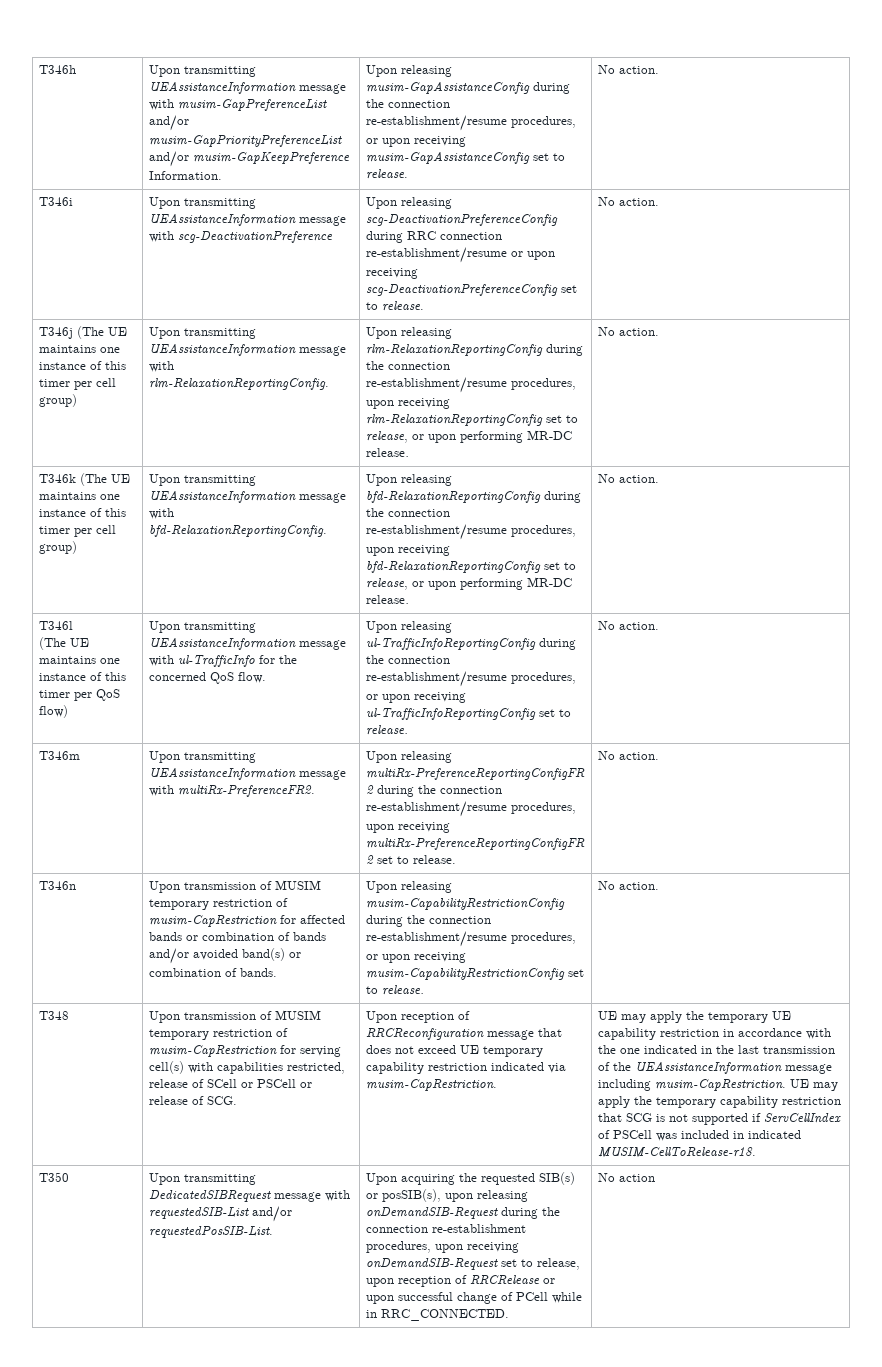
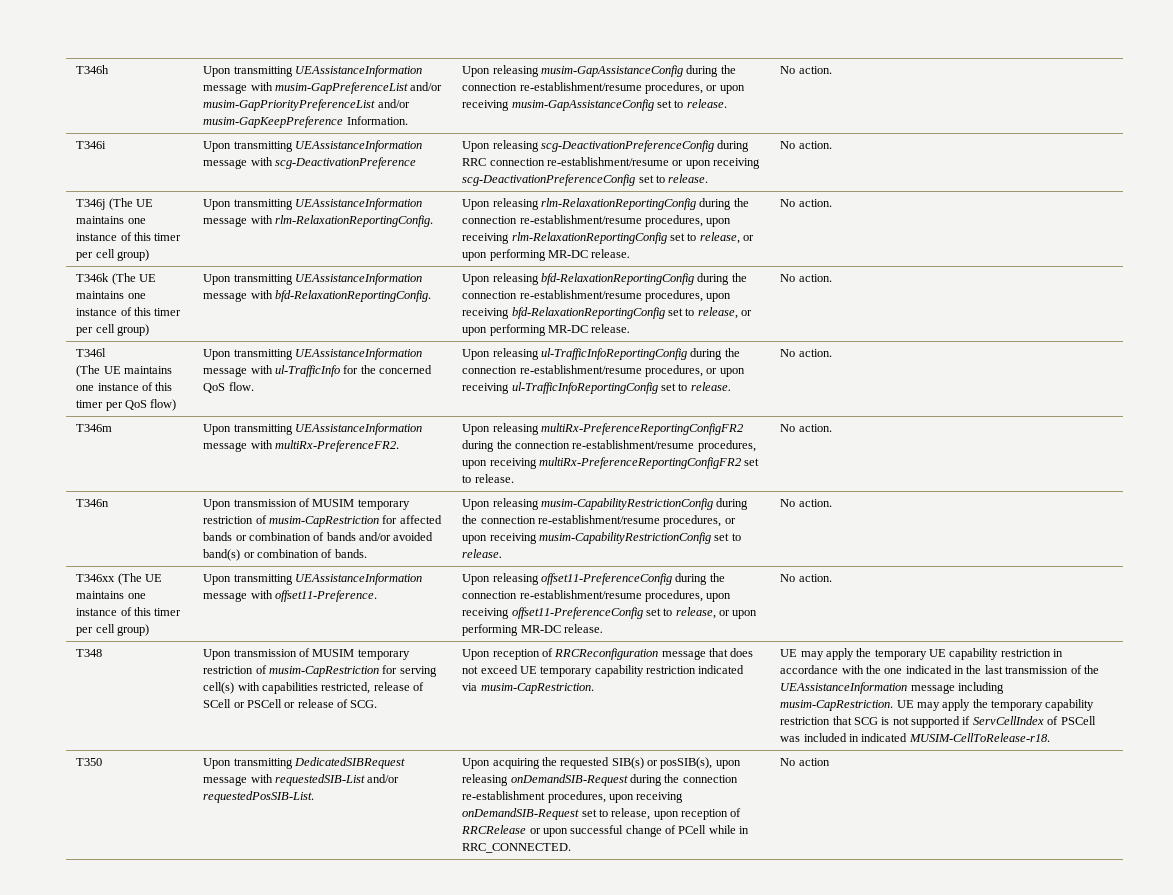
(660, 886) none -> [76,573,162,585] [76,591,146,599] [76,607,182,616] [76,624,149,636] [203,573,422,585] [203,590,377,602] [462,573,725,585] [462,590,732,602] [462,607,758,619] [462,624,603,636] [780,574,832,582] // T346xx (The UE maintains one instance of this timer per cell group) | Upon transmitting UEAssistanceInformation message with offset11-Preference. | Upon releasing offset11-PreferenceConfig during the connection re-establishment/resume procedures, upon receiving offset11-PreferenceConfig set to release, or upon performing MR-DC release. | No action.

